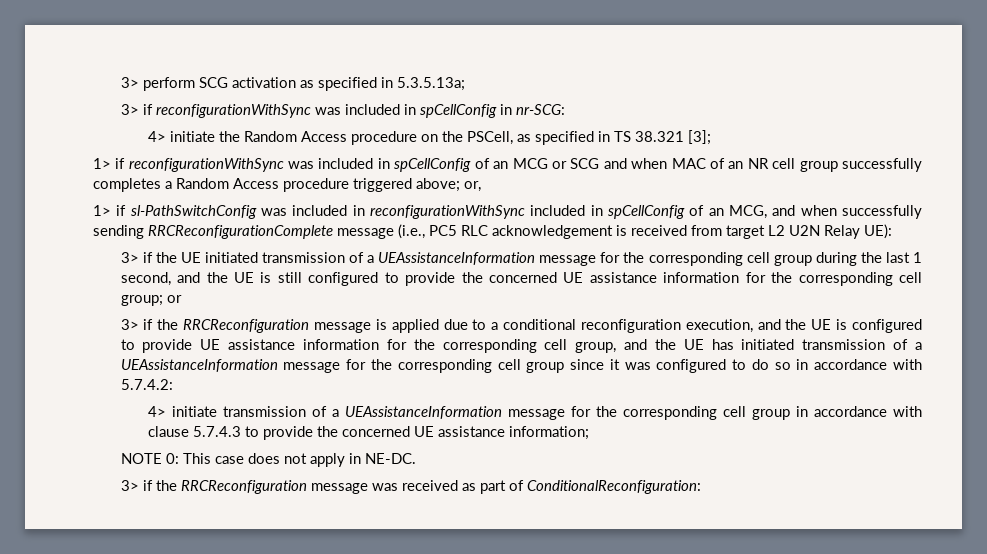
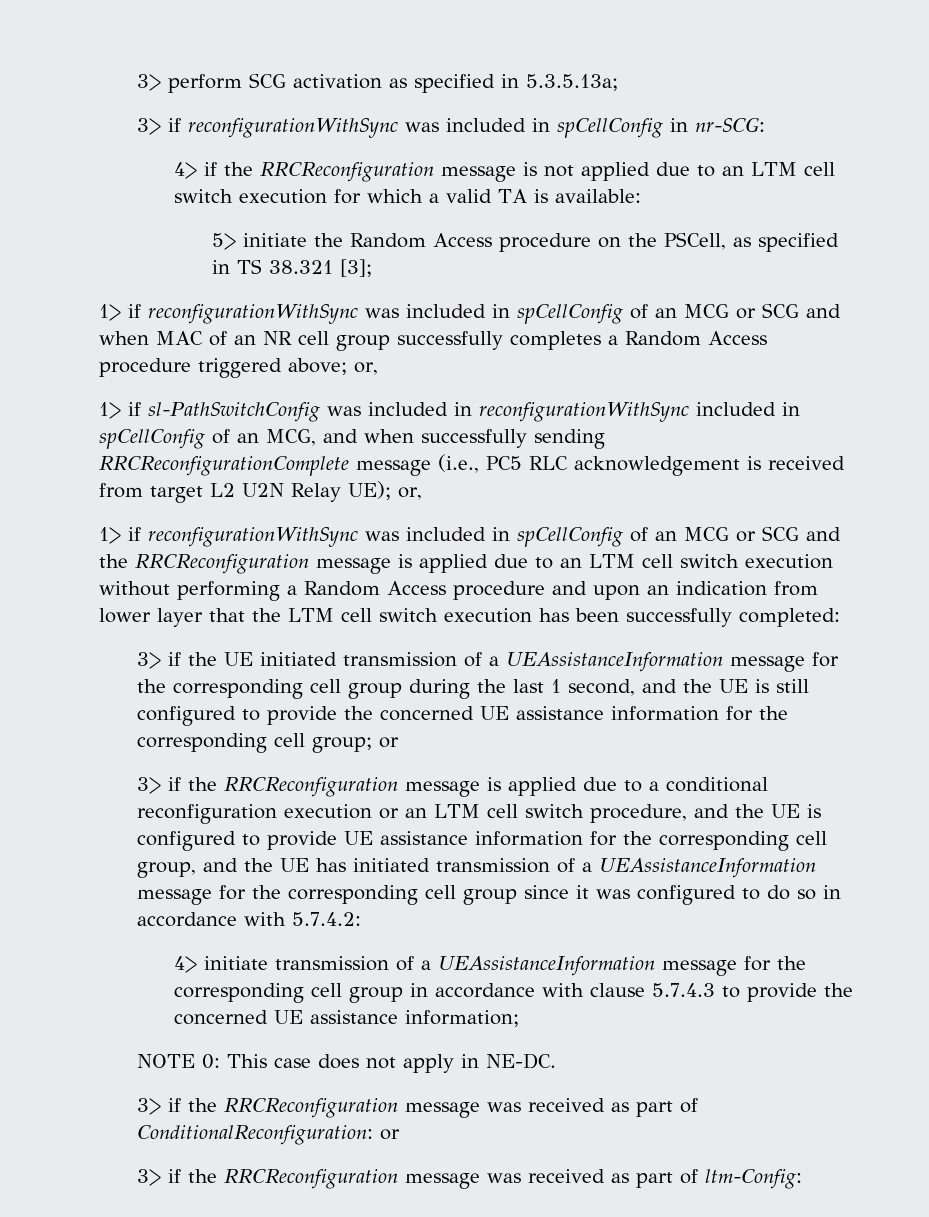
(167, 136) none -> [204,162,836,182] [174,189,642,204] [212,233,237,250] if the RRCReconfiguration message is not applied due to an LTM cell switch execution for which a valid TA is available: // 5>
[863,224,892,239] UE): -> [347,481,422,500] [98,526,841,547] [98,554,833,574] [98,581,818,601] [98,608,840,627] UE); or, // 1> if reconfigurationWithSync was included in spCellConfig of an MCG or SCG and the RRCReconfiguration message is applied due to an LTM cell switch execution without performing a Random Access procedure and upon an indication from lower layer that the LTM cell switch execution has been successfully completed:
[685,319,753,333] execution, -> [283,804,687,823] execution or an LTM cell switch procedure,
(701, 487) none -> [379,1129,400,1140] [136,1169,802,1189] or // 3> if the RRCReconfiguration message was received as part of ltm-Config:

